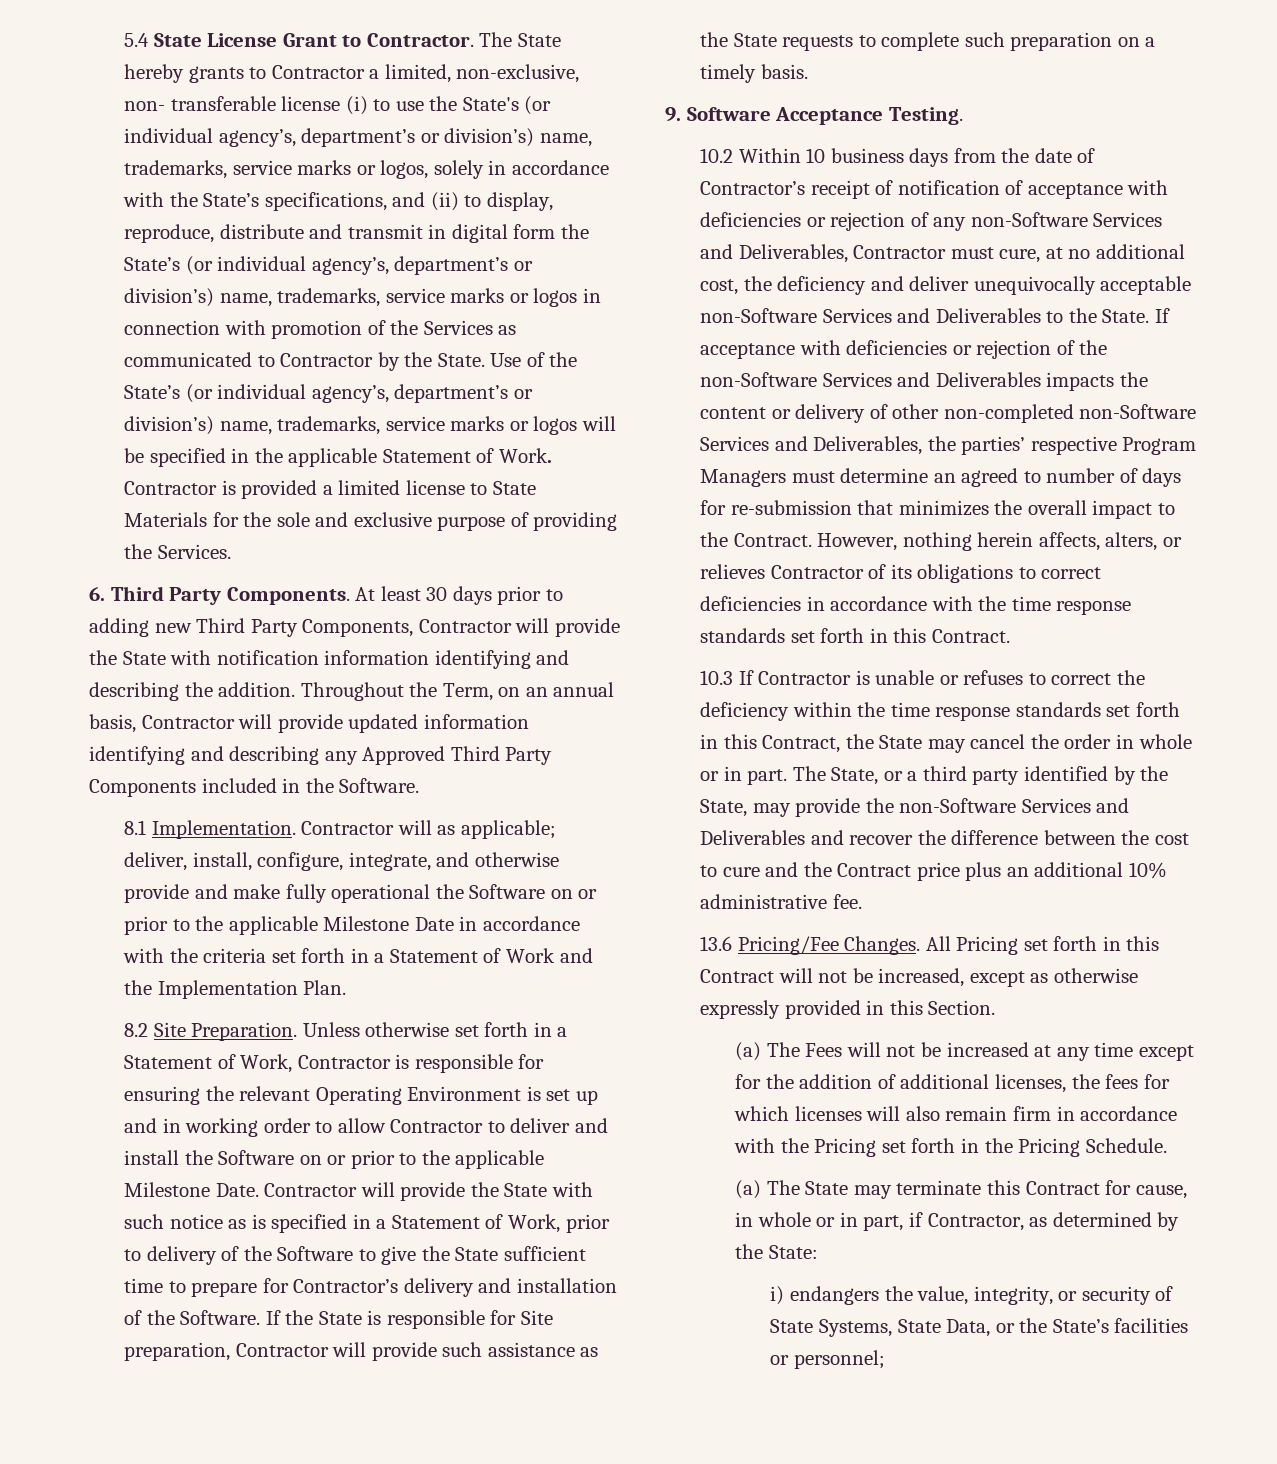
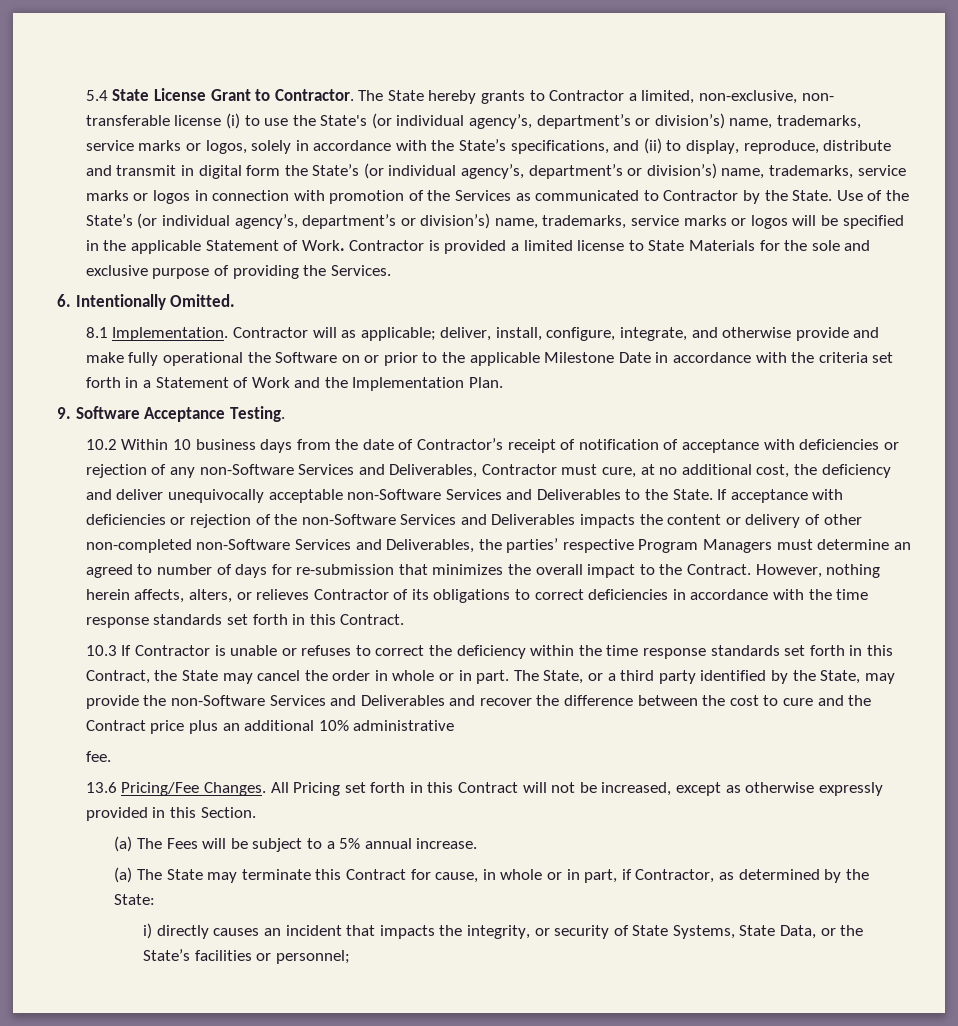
[110,586,563,605] [89,618,620,637] [89,650,570,669] [89,682,615,701] [89,714,529,733] [89,746,553,765] [89,778,420,797] Third Party Components. At least 30 days prior to adding new Third Party Components, Contractor will provide the State with notification information identifying and describing the addition. Throughout the Term, on an annual basis, Contractor will provide updated information identifying and describing any Approved Third Party Components included in the Software. -> [75,294,236,310] Intentionally Omitted.
[124,1022,568,1041] [124,1054,545,1073] [124,1086,598,1105] [124,1118,608,1137] [124,1150,545,1169] [124,1182,593,1201] [124,1214,610,1233] [124,1246,586,1265] [124,1278,617,1297] [124,1310,553,1329] [124,1342,599,1361] [700,32,1156,51] [700,64,808,83] // 8.2 Site Preparation. Unless otherwise set forth in a Statement of Work, Contractor is responsible for ensuring the relevant Operating Environment is set up and in working order to allow Contractor to deliver and install the Software on or prior to the applicable Milestone Date. Contractor will provide the State with such notice as is specified in a Statement of Work, prior to delivery of the Software to give the State sufficient time to prepare for Contractor’s delivery and installation of the Software. If the State is responsible for Site preparation, Contractor will provide such assistance as the State requests to complete such preparation on a timely basis. -> (504, 382) none
(828, 901) none -> (455, 725) //
[886,1042,1194,1061] [735,1074,1170,1093] [734,1106,1178,1121] [734,1138,1167,1157] not be increased at any time except for the addition of additional licenses, the fees for which licenses will also remain firm in accordance with the Pricing set forth in the Pricing Schedule. -> [230,838,478,852] be subject to a 5% annual increase.
[790,1286,969,1305] endangers the value, -> [156,925,463,939] directly causes an incident that impacts the

